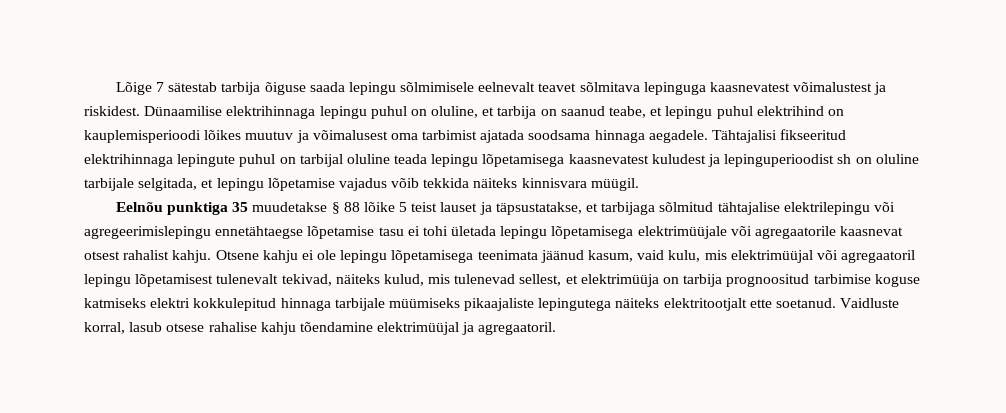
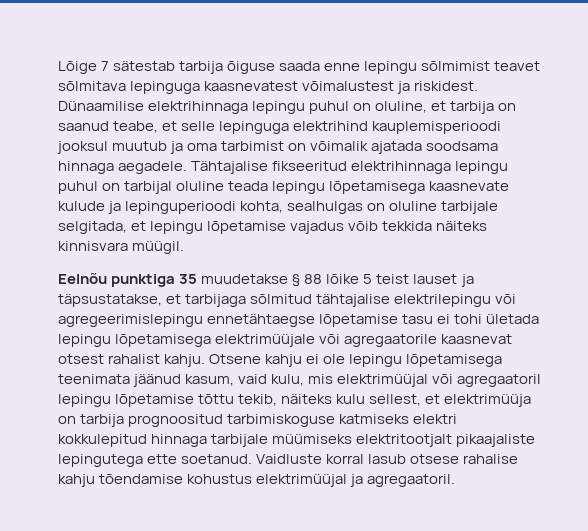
[348,82,536,95] lepingu sõlmimisele eelnevalt -> [324,61,491,74] enne lepingu sõlmimist
[665,106,844,119] [84,130,478,143] lepingu puhul elektrihind on kauplemisperioodi lõikes muutuv ja võimalusest oma tarbimist -> [181,121,502,134] [57,141,369,154] selle lepinguga elektrihind kauplemisperioodi jooksul muutub ja oma tarbimist on võimalik
[712,130,778,143] Tähtajalisi -> [191,161,269,174] Tähtajalise
[177,154,236,167] lepingute -> [455,161,509,174] lepingu
[568,154,852,167] kaasnevatest kuludest ja lepinguperioodist sh -> [429,181,510,191] [58,201,364,214] kaasnevate kulude ja lepinguperioodi kohta, sealhulgas
[135,274,516,287] lõpetamisest tulenevalt tekivad, näiteks kulud, mis tulenevad -> [115,394,366,407] lõpetamise tõttu tekib, näiteks kulu
[813,274,920,287] tarbimise koguse -> [227,414,336,427] tarbimiskoguse
(460, 303) none -> [356,434,453,447] elektritootjalt
[615,298,747,311] näiteks elektritootjalt -> (143, 460) none
[84,322,125,334] korral, -> [326,454,365,464] korral
[299,322,373,332] tõendamine -> [99,474,253,484] tõendamise kohustus

